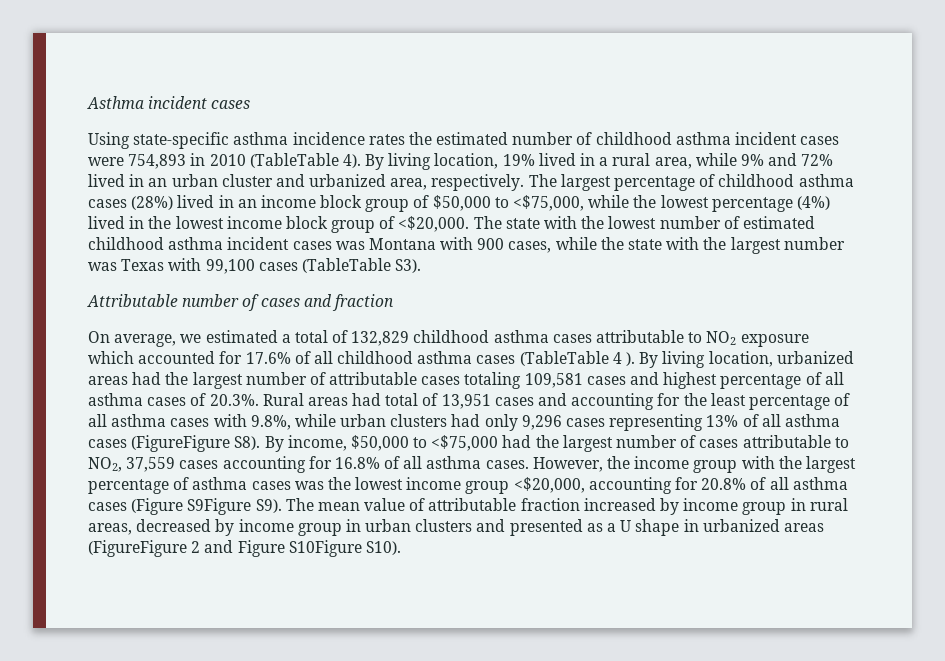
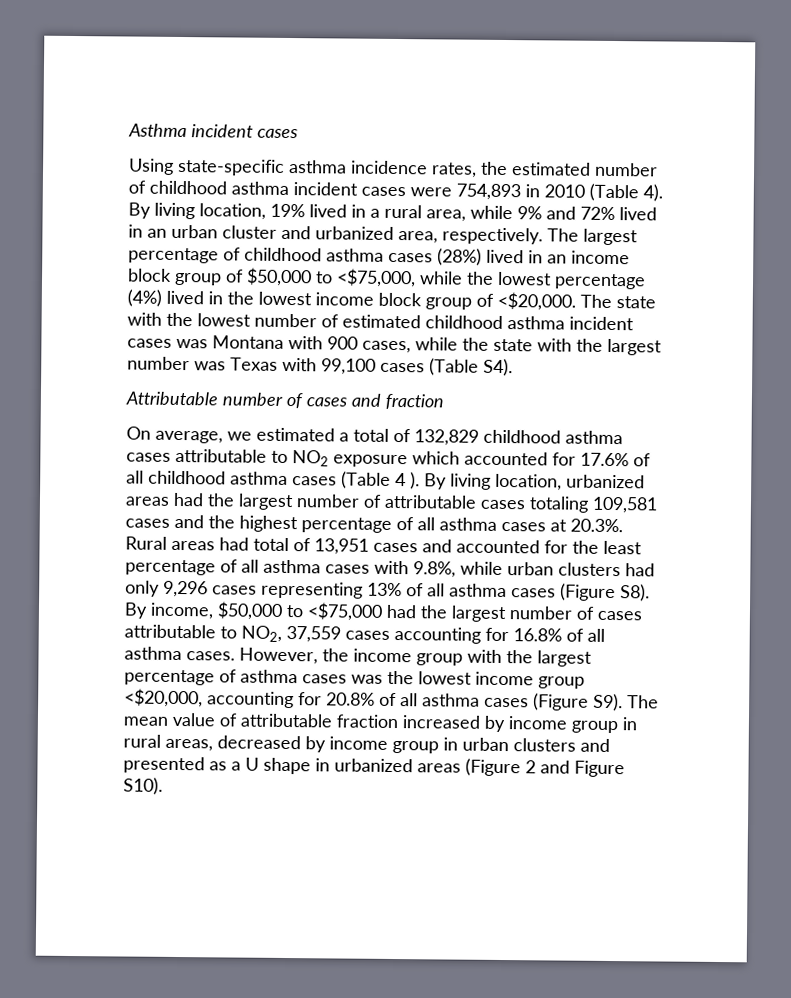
[368,134,405,145] rates -> [431,162,477,178] rates,
[249,153,339,168] (TableTable -> [589,183,639,202] (Table
[301,258,422,273] (TableTable S3). -> [429,358,513,377] (Table S4).
[519,351,609,366] (TableTable -> [341,471,391,489] (Table
(660, 378) none -> [208,515,235,529] the
[190,393,207,406] of -> [550,519,567,532] at
[571,393,655,410] accounting -> [456,539,540,554] accounted
[131,435,231,452] (FigureFigure -> [560,583,616,602] (Figure
[187,498,252,515] S9Figure -> (589, 702) none
[88,540,187,557] (FigureFigure -> [465,758,521,777] (Figure
[288,540,362,557] S10Figure -> (625, 769) none

